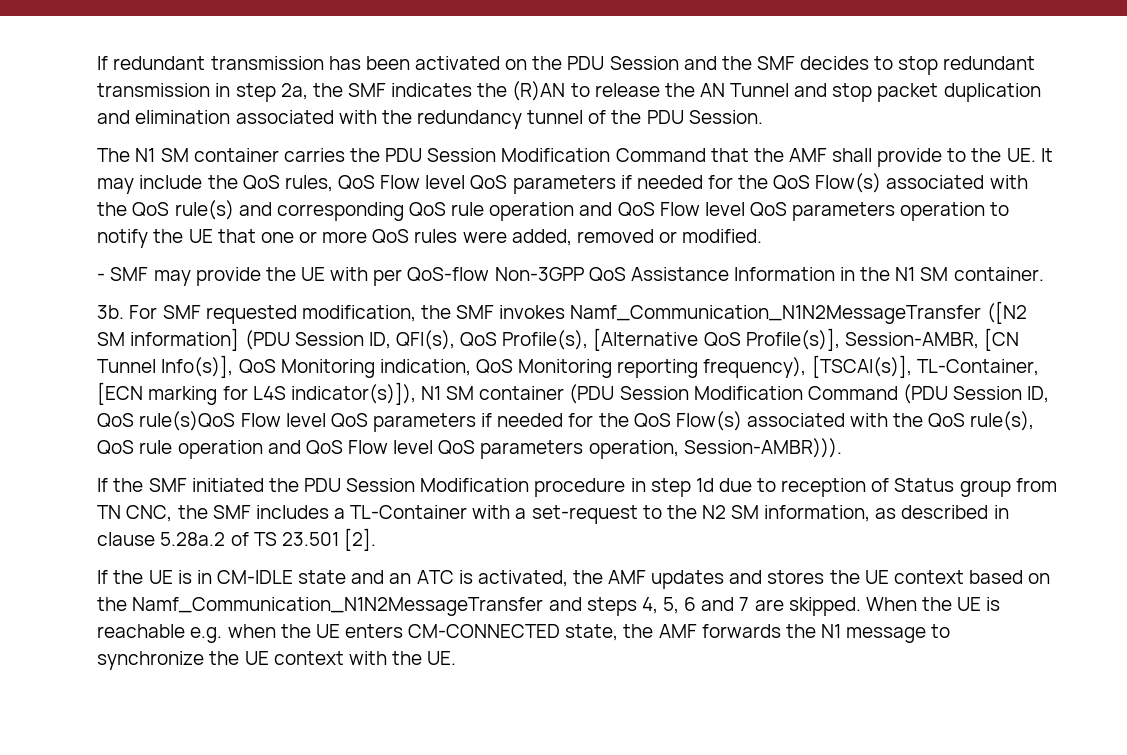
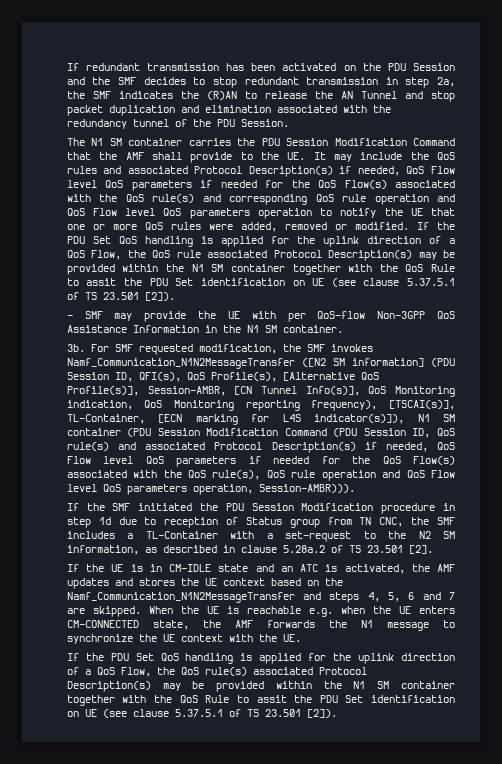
[284,175,333,192] rules, -> [66,166,400,177] rules and associated Protocol Description(s) if needed,
(763, 236) none -> [416,222,455,230] [66,236,455,247] [66,250,456,261] [66,264,455,275] [66,278,455,287] [66,292,175,301] If the PDU Set QoS handling is applied for the uplink direction of a QoS Flow, the QoS rule associated Protocol Description(s) may be provided within the N1 SM container together with the QoS Rule to assit the PDU Set identification on UE (see clause 5.37.5.1 of TS 23.501 [2]).
[139,411,236,431] rule(s)QoS -> [66,442,455,453] rule(s) and associated Protocol Description(s) if needed, QoS
(457, 658) none -> [66,653,456,664] [66,667,367,677] [66,681,456,692] [66,695,455,706] [66,709,337,718] // If the PDU Set QoS handling is applied for the uplink direction of a QoS Flow, the QoS rule(s) associated Protocol Description(s) may be provided within the N1 SM container together with the QoS Rule to assit the PDU Set identification on UE (see clause 5.37.5.1 of TS 23.501 [2]).

